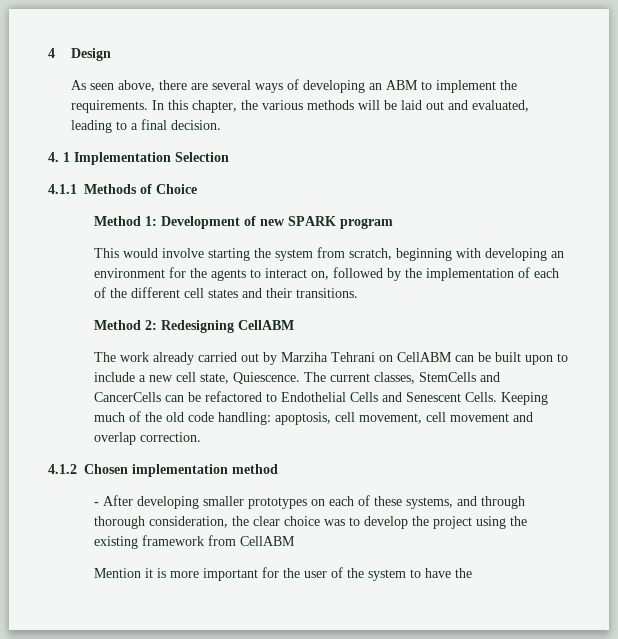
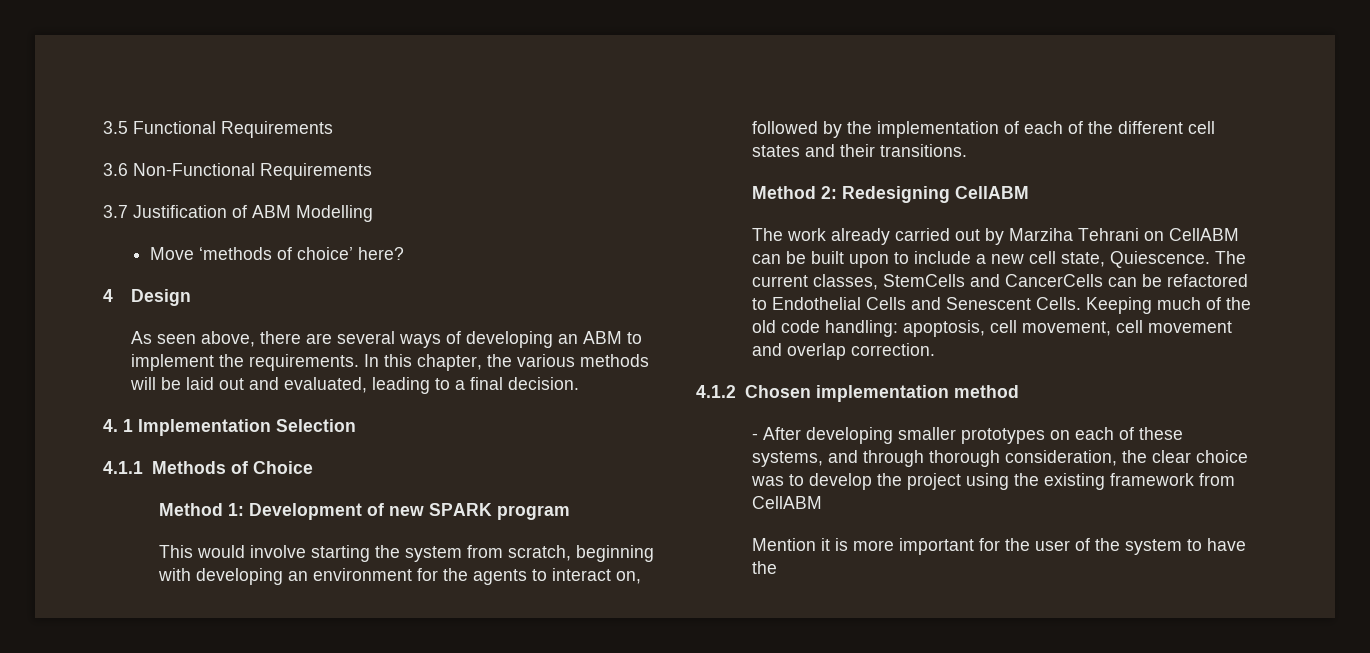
(48, 53) none -> [103,121,333,138] [103,163,372,180] [103,205,373,222] [150,247,405,260] 3.5 Functional Requirements // 3.6 Non-Functional Requirements // 3.7 Justification of ABM Modelling // Move ‘methods of choice’ here? //

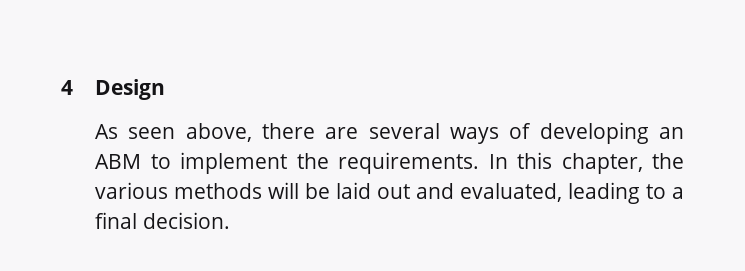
[103,121,333,138] [103,163,372,180] [103,205,373,222] [150,247,405,260] 3.5 Functional Requirements // 3.6 Non-Functional Requirements // 3.7 Justification of ABM Modelling // Move ‘methods of choice’ here? // -> (61, 87) none
[103,419,356,436] [103,461,313,474] [158,503,570,520] [158,545,654,562] [157,568,641,585] [751,121,1215,138] [751,144,967,157] [751,186,1029,203] [751,228,1239,245] [751,251,1246,268] [751,274,1248,290] [751,297,1251,314] [751,320,1232,337] [751,343,935,360] [696,385,1019,402] [751,427,1183,444] [751,450,1248,467] [750,473,1235,490] [751,496,822,509] [751,538,1246,555] [751,561,777,574] // 4. 1 Implementation Selection // 4.1.1 Methods of Choice // Method 1: Development of new SPARK program // This would involve starting the system from scratch, beginning with developing an environment for the agents to interact on, followed by the implementation of each of the different cell states and their transitions. // Method 2: Redesigning CellABM // The work already carried out by Marziha Tehrani on CellABM can be built upon to include a new cell state, Quiescence. The current classes, StemCells and CancerCells can be refactored to Endothelial Cells and Senescent Cells. Keeping much of the old code handling: apoptosis, cell movement, cell movement and overlap correction. // 4.1.2 Chosen implementation method // - After developing smaller prototypes on each of these systems, and through thorough consideration, the clear choice was to develop the project using the existing framework from CellABM // Mention it is more important for the user of the system to have the -> (230, 220) none

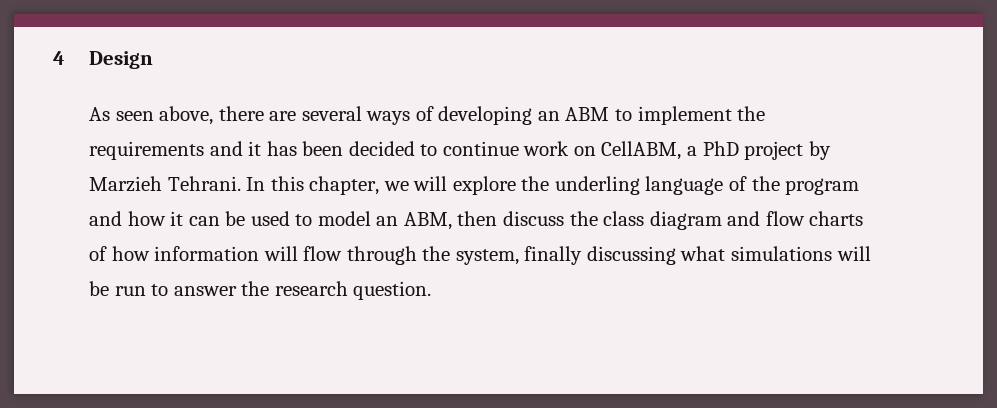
[338,152,684,174] [95,182,685,204] [95,212,230,229] requirements. In this chapter, the various methods will be laid out and evaluated, leading to a final decision. -> [89,141,831,160] [89,176,860,195] [89,211,864,230] [89,246,871,265] [89,281,432,300] requirements and it has been decided to continue work on CellABM, a PhD project by Marzieh Tehrani. In this chapter, we will explore the underling language of the program and how it can be used to model an ABM, then discuss the class diagram and flow charts of how information will flow through the system, finally discussing what simulations will be run to answer the research question.

